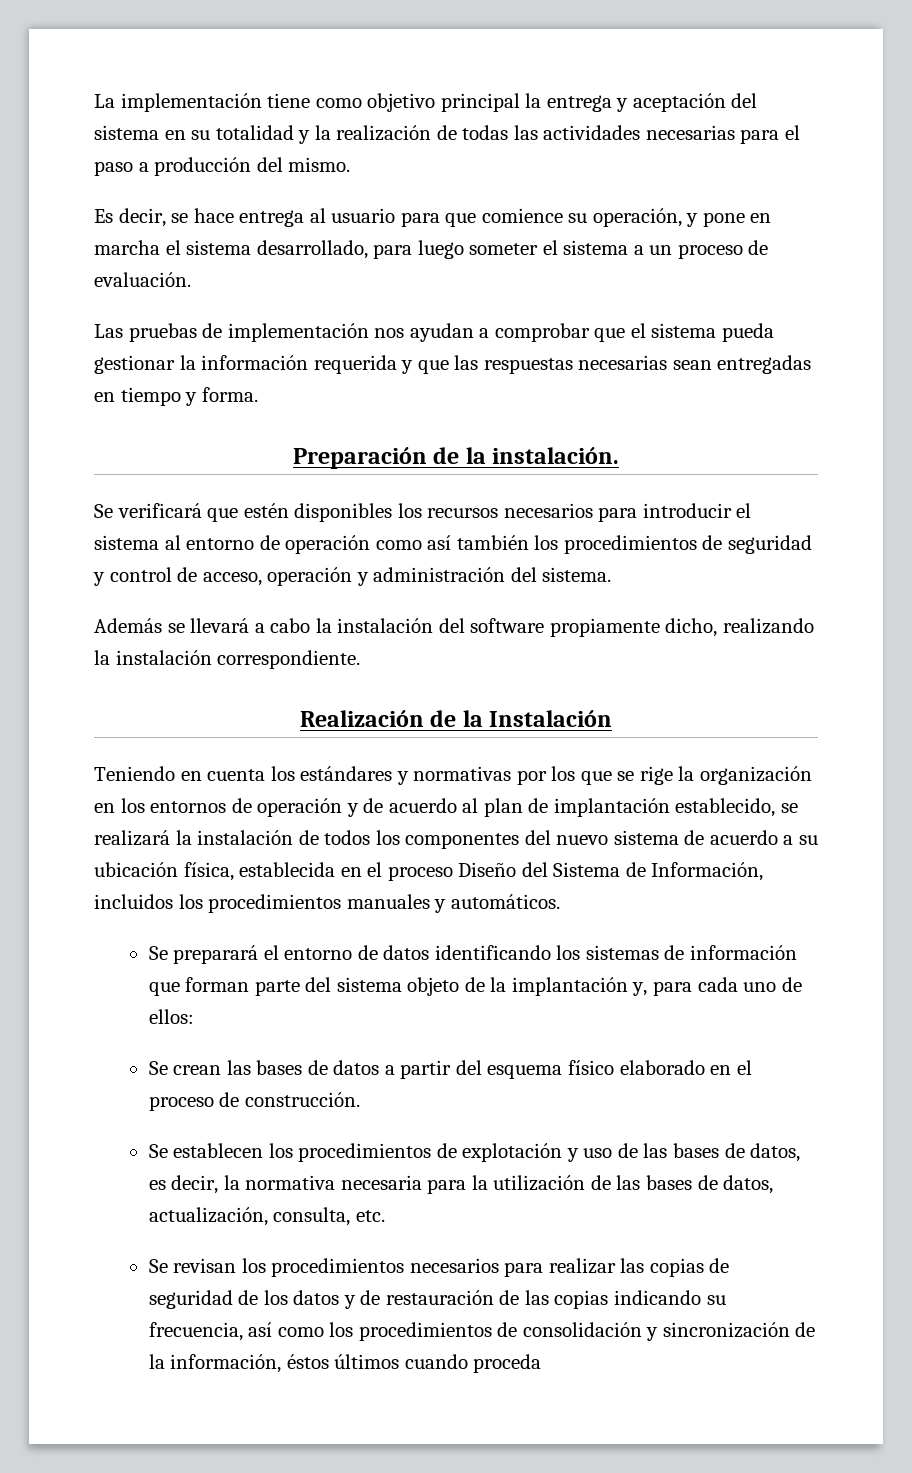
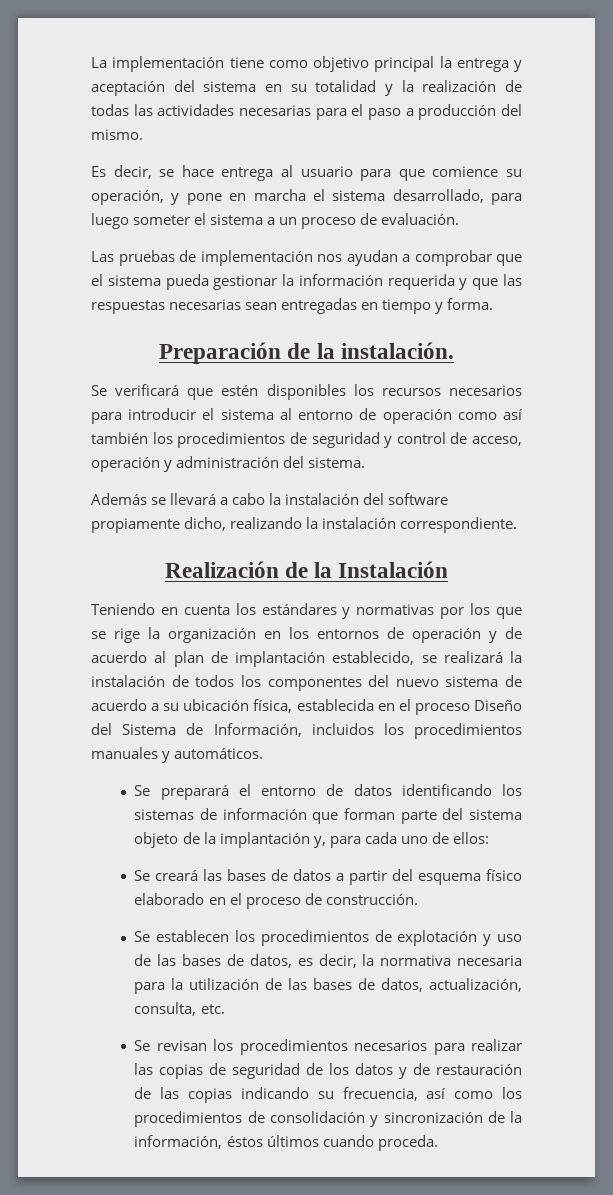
[173,1065,222,1075] crean -> [155,870,199,881] creará
[473,1354,542,1373] proceda -> [377,1135,438,1151] proceda.

